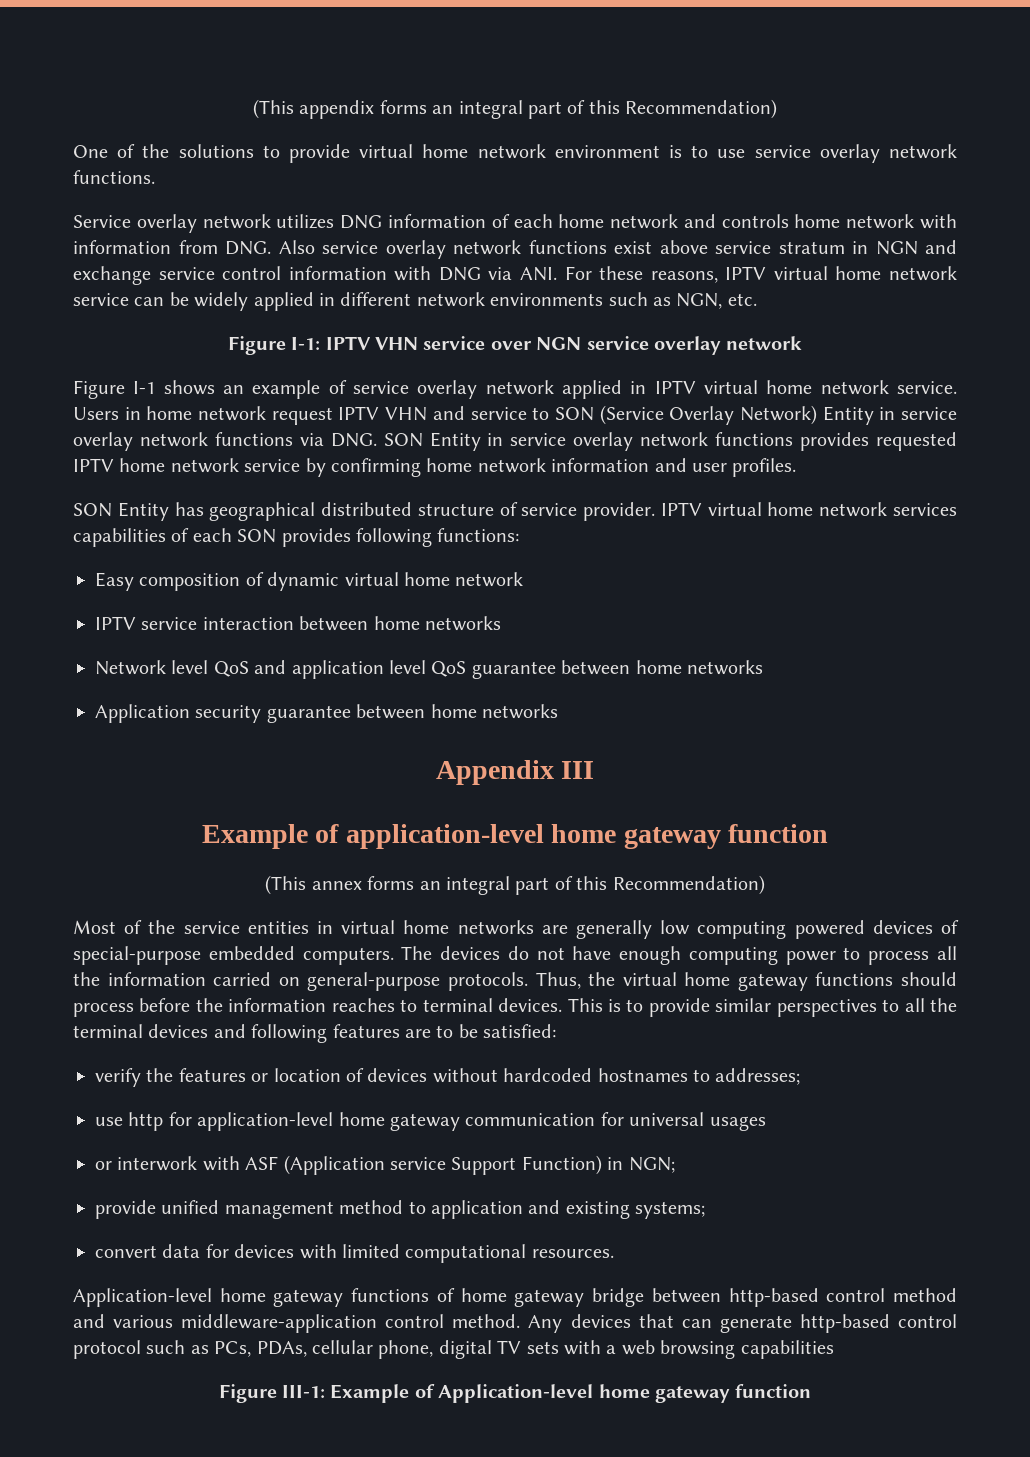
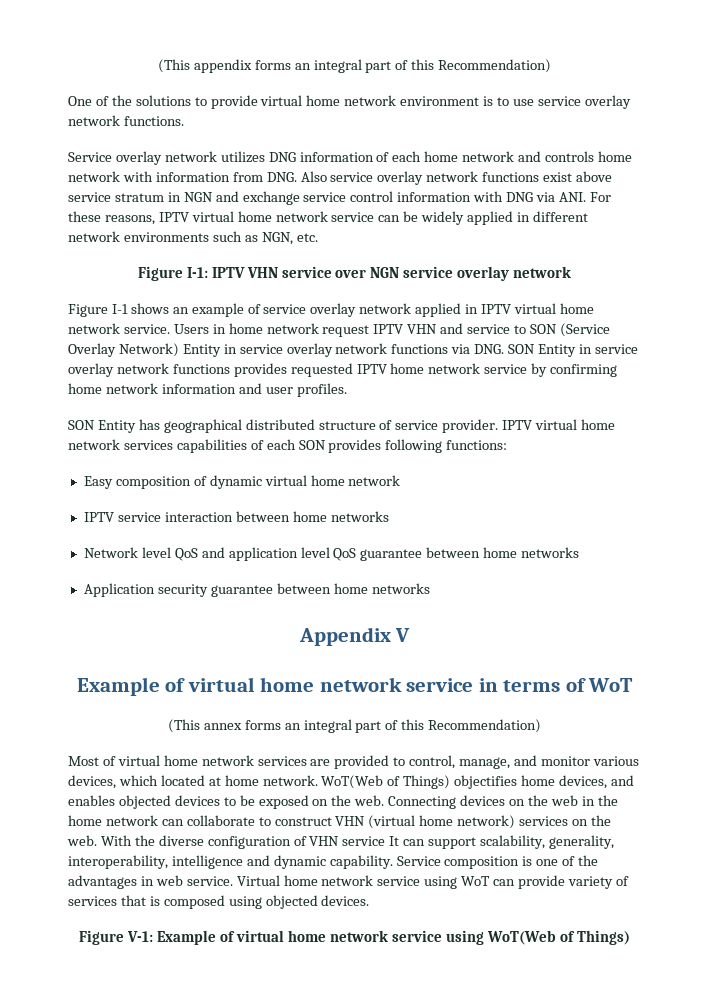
[561,761,595,779] [201,824,829,849] III // Example of application-level home gateway function -> [395,628,411,642] [76,677,634,696] V // Example of virtual home network service in terms of WoT
[148,920,960,939] [73,946,957,965] [73,972,958,991] [73,998,957,1017] [73,1024,557,1043] [95,1068,801,1087] [95,1112,766,1131] [95,1155,675,1175] [95,1200,706,1219] [95,1244,614,1263] [73,1288,958,1307] [73,1314,957,1333] [73,1340,834,1359] [218,1384,812,1403] the service entities in virtual home networks are generally low computing powered devices of special-purpose embedded computers. The devices do not have enough computing power to process all the information carried on general-purpose protocols. Thus, the virtual home gateway functions should process before the information reaches to terminal devices. This is to provide similar perspectives to all the terminal devices and following features are to be satisfied: // verify the features or location of devices without hardcoded hostnames to addresses; // use http for application-level home gateway communication for universal usages // or interwork with ASF (Application service Support Function) in NGN; // provide unified management method to application and existing systems; // convert data for devices with limited computational resources. // Application-level home gateway functions of home gateway bridge between http-based control method and various middleware-application control method. Any devices that can generate http-based control protocol such as PCs, PDAs, cellular phone, digital TV sets with a web browsing capabilities // Figure III-1: Example of Application-level home gateway function -> [117,755,639,769] [68,775,634,789] [68,795,618,809] [68,815,611,829] [67,835,614,849] [68,855,599,869] [68,875,629,889] [68,895,370,909] [79,930,630,945] virtual home network services are provided to control, manage, and monitor various devices, which located at home network. WoT(Web of Things) objectifies home devices, and enables objected devices to be exposed on the web. Connecting devices on the web in the home network can collaborate to construct VHN (virtual home network) services on the web. With the diverse configuration of VHN service It can support scalability, generality, interoperability, intelligence and dynamic capability. Service composition is one of the advantages in web service. Virtual home network service using WoT can provide variety of services that is composed using objected devices. // Figure V-1: Example of virtual home network service using WoT(Web of Things)

